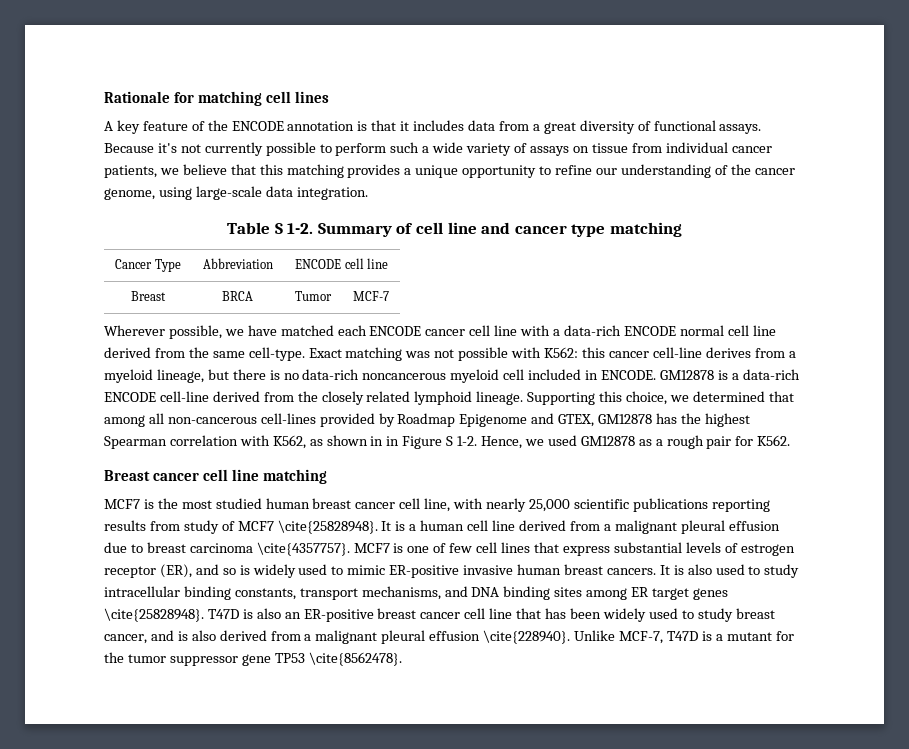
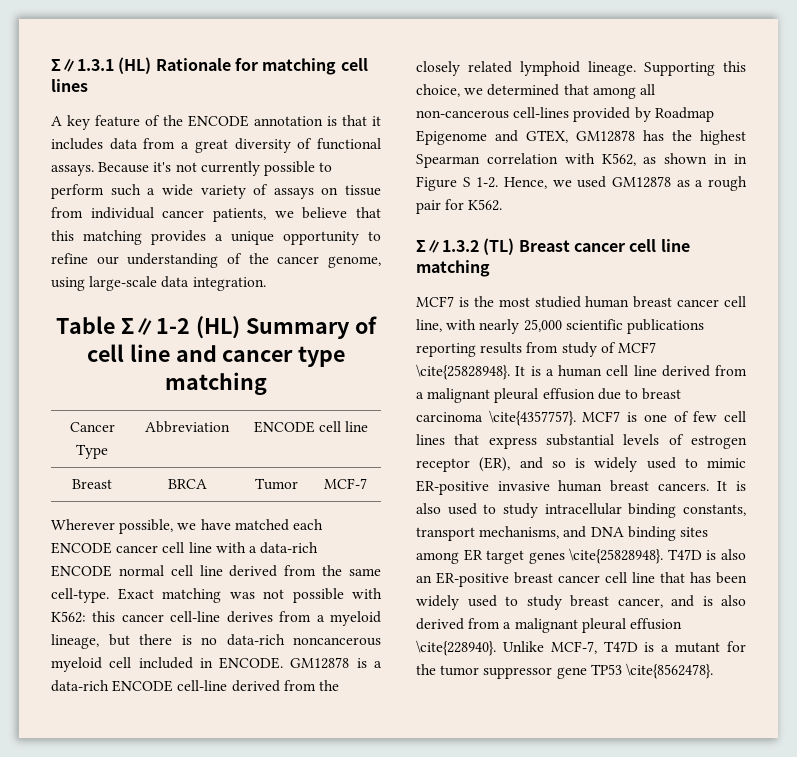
(104, 97) none -> [51,57,152,74] Σ∥1.3.1 (HL)
[274,223,314,234] S 1-2. -> [121,316,240,339] Σ∥1-2 (HL)
(791, 440) none -> [416,238,515,255] Σ∥1.3.2 (TL)

